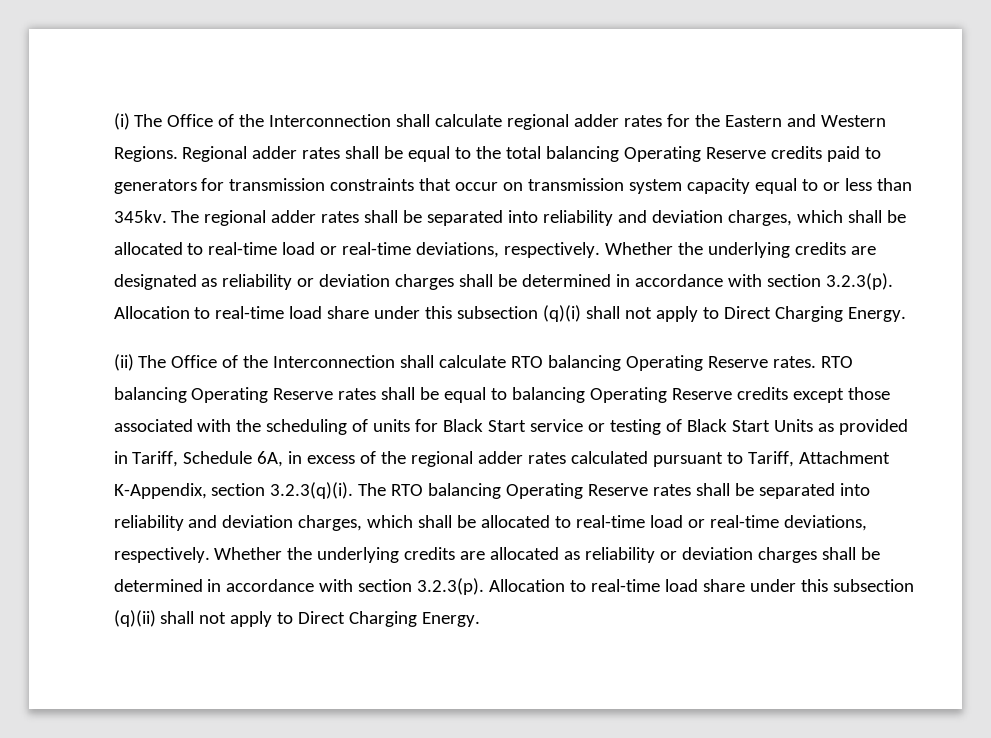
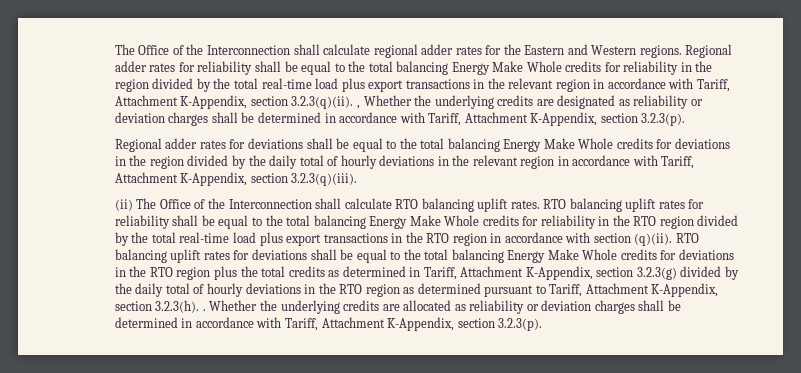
[113,113,130,130] (i) -> (114, 49) none
[113,146,882,162] [113,178,913,194] [113,210,907,226] [113,242,601,258] Regions. Regional adder rates shall be equal to the total balancing Operating Reserve credits paid to generators for transmission constraints that occur on transmission system capacity equal to or less than 345kv. The regional adder rates shall be separated into reliability and deviation charges, which shall be allocated to real-time load or real-time deviations, respectively. -> [639,44,733,58] [114,61,713,75] [114,78,730,92] [114,95,360,109] regions. Regional adder rates for reliability shall be equal to the total balancing Energy Make Whole credits for reliability in the region divided by the total real-time load plus export transactions in the relevant region in accordance with Tariff, Attachment K-Appendix, section 3.2.3(q)(ii). ,
[767,273,894,290] [113,305,907,322] section 3.2.3(p). Allocation to real-time load share under this subsection (q)(i) shall not apply to Direct Charging Energy. -> [428,112,686,126] [114,138,730,152] [114,155,695,169] [114,172,358,186] Tariff, Attachment K-Appendix, section 3.2.3(p). // Regional adder rates for deviations shall be equal to the total balancing Energy Make Whole credits for deviations in the region divided by the daily total of hourly deviations in the relevant region in accordance with Tariff, Attachment K-Appendix, section 3.2.3(q)(iii).
[626,355,769,371] Operating Reserve -> [477,198,509,212] uplift
[191,387,891,403] [113,419,909,435] [113,451,649,467] Operating Reserve rates shall be equal to balancing Operating Reserve credits except those associated with the scheduling of units for Black Start service or testing of Black Start Units as provided in Tariff, Schedule 6A, in excess of the regional adder rates calculated -> [625,198,705,212] [114,215,739,229] [114,232,699,246] [114,249,734,263] [114,266,739,280] [114,283,481,297] uplift rates for reliability shall be equal to the total balancing Energy Make Whole credits for reliability in the RTO region divided by the total real-time load plus export transactions in the RTO region in accordance with section (q)(ii). RTO balancing uplift rates for deviations shall be equal to the total balancing Energy Make Whole credits for deviations in the RTO region plus the total credits as determined in Tariff, Attachment K-Appendix, section 3.2.3(g) divided by the daily total of hourly deviations in the RTO region as determined
[270,482,871,499] [113,515,868,531] [113,547,210,563] 3.2.3(q)(i). The RTO balancing Operating Reserve rates shall be separated into reliability and deviation charges, which shall be allocated to real-time load or real-time deviations, respectively. -> [155,300,206,313] 3.2.3(h). .
[358,578,915,595] [113,610,481,627] section 3.2.3(p). Allocation to real-time load share under this subsection (q)(ii) shall not apply to Direct Charging Energy. -> [284,317,543,331] Tariff, Attachment K-Appendix, section 3.2.3(p).

